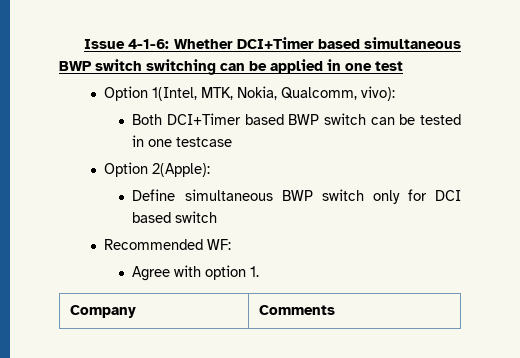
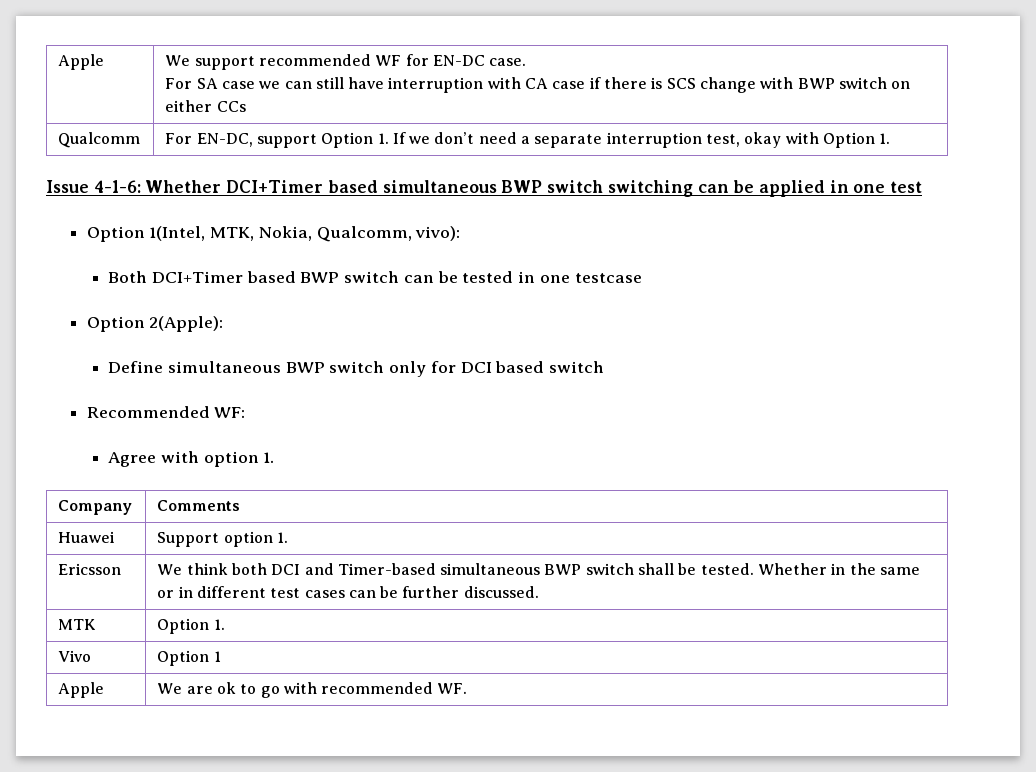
(84, 44) none -> [58,54,105,70] [165,54,527,70] [165,77,911,93] [165,100,246,112] [58,132,141,148] [165,132,891,148] Apple | We support recommended WF for EN-DC case. // For SA case we can still have interruption with CA case if there is SCS change with BWP switch on either CCs // Qualcomm | For EN-DC, support Option 1. If we don’t need a separate interruption test, okay with Option 1. //
(336, 310) none -> [58,531,116,543] [157,531,288,547] [58,563,122,575] [157,563,921,575] [157,586,539,598] [58,619,97,630] [157,618,225,634] [58,650,92,662] [157,650,221,666] [58,682,105,698] [157,682,468,698] // Huawei | Support option 1. // Ericsson | We think both DCI and Timer-based simultaneous BWP switch shall be tested. Whether in the same or in different test cases can be further discussed. // MTK | Option 1. // Vivo | Option 1 // Apple | We are ok to go with recommended WF.

